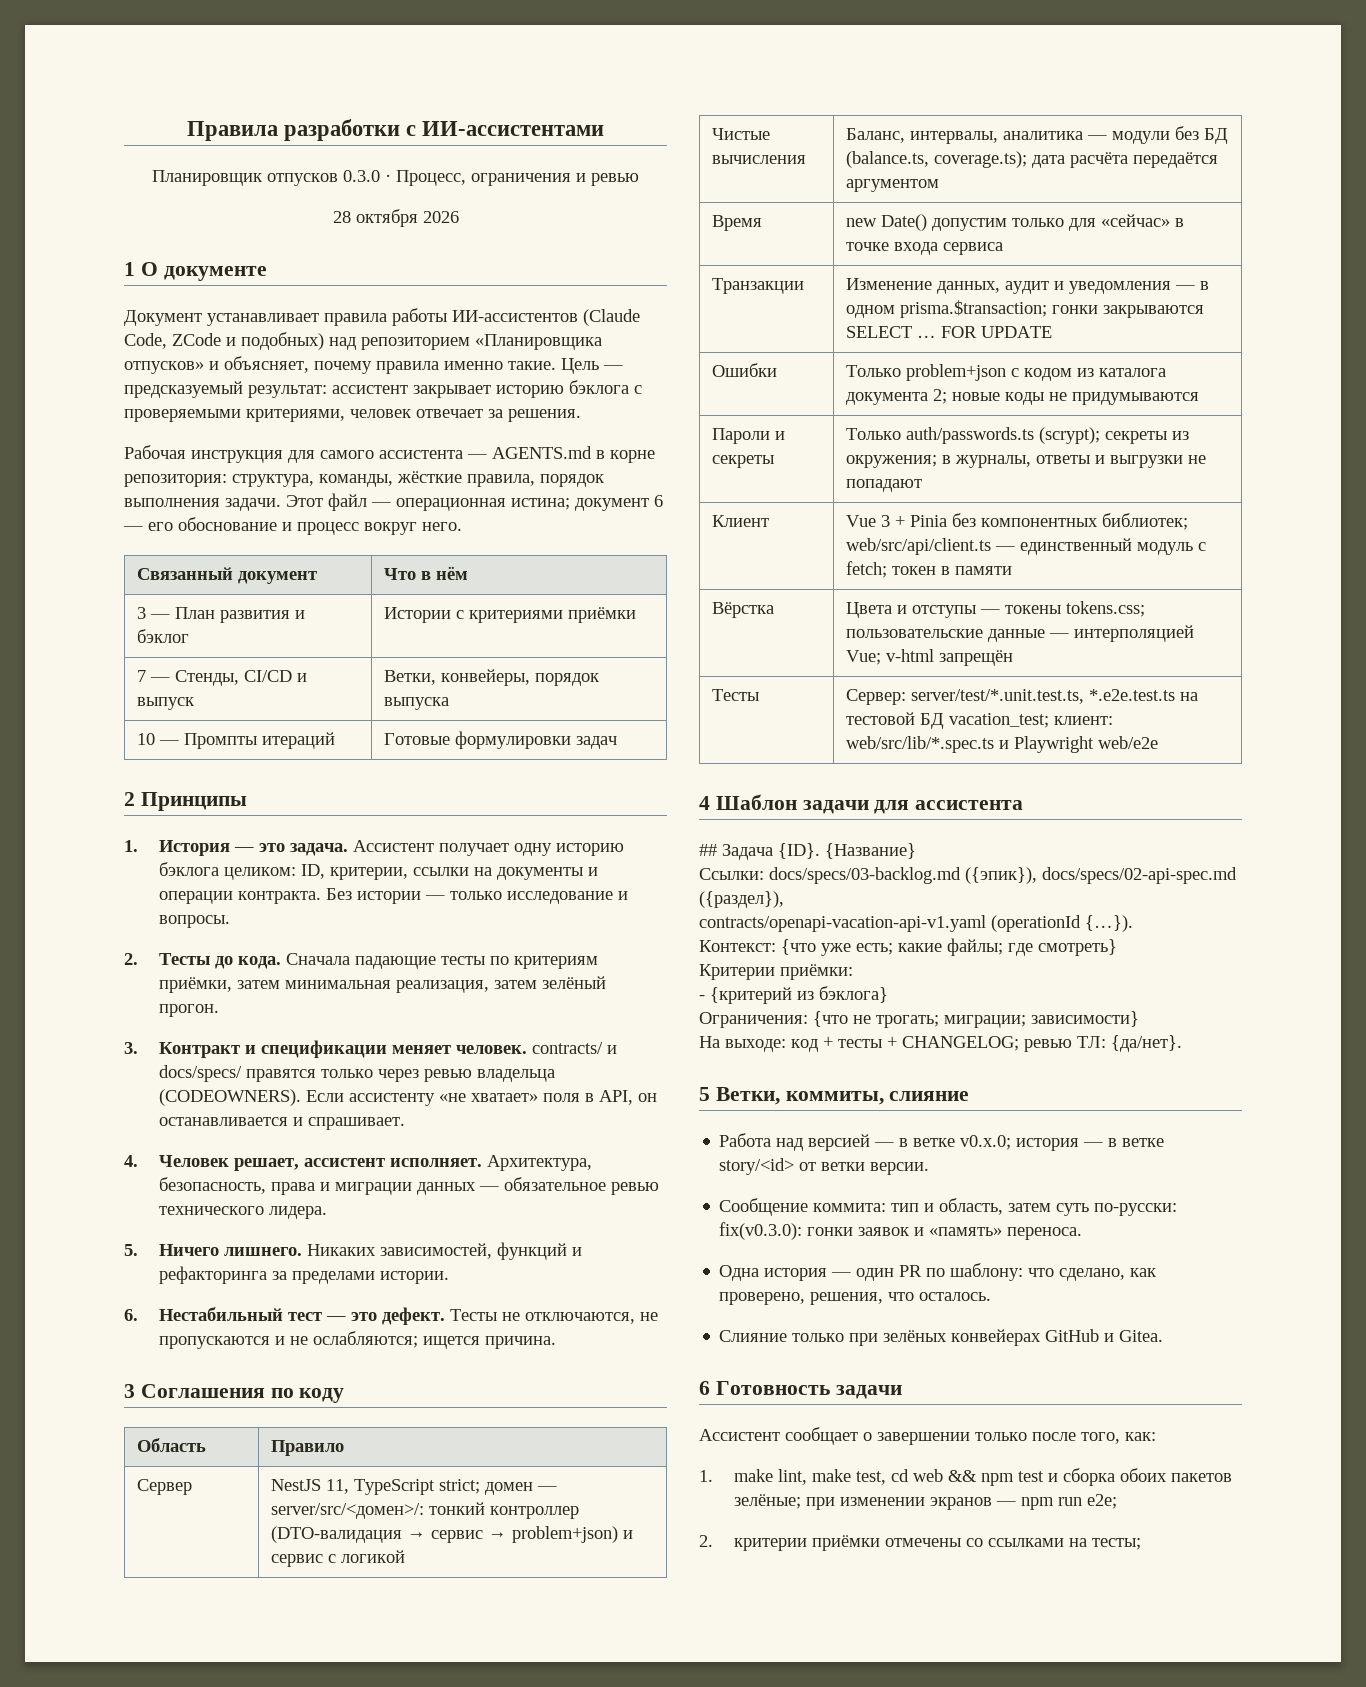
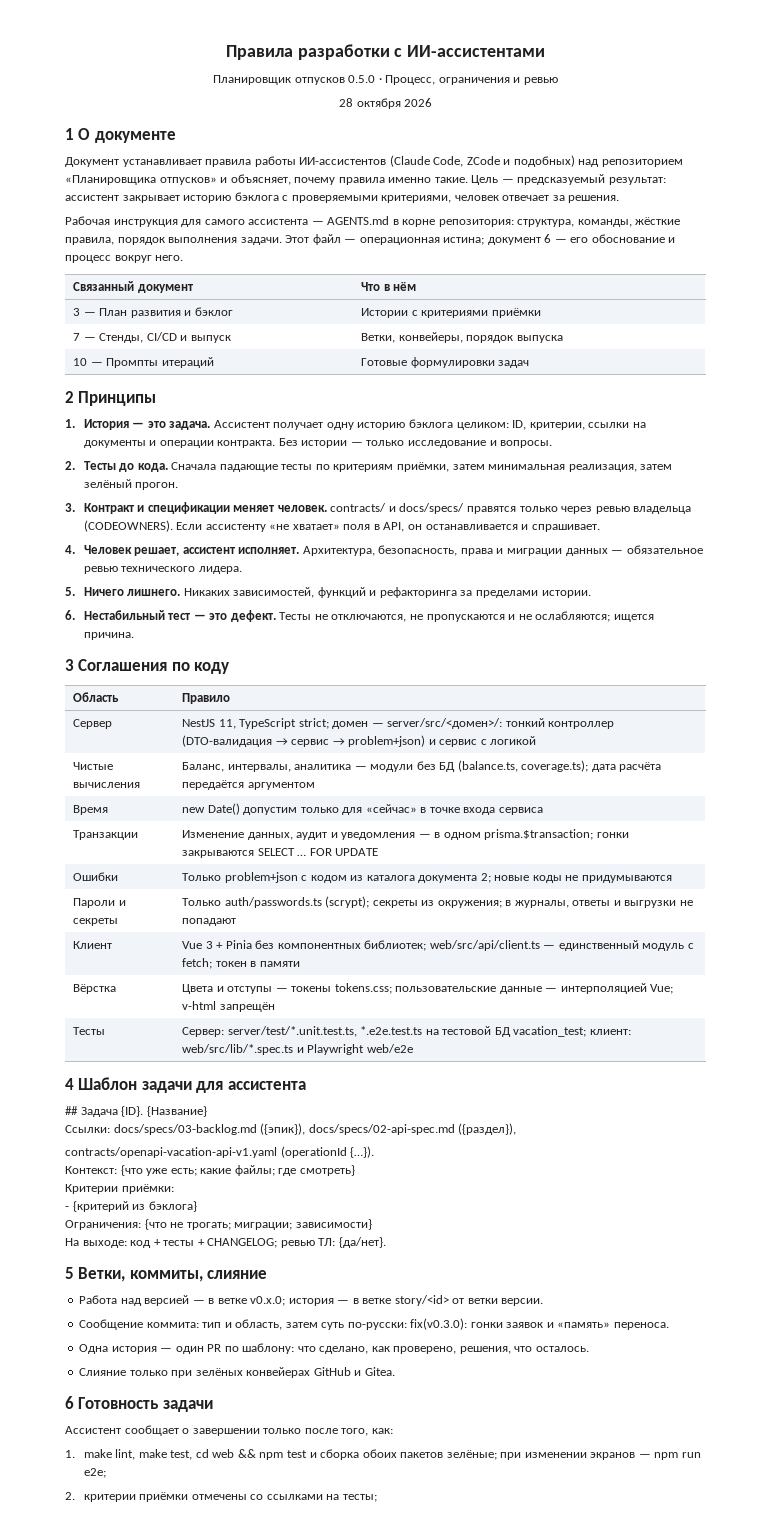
[343,170,380,182] 0.3.0 -> [348,75,376,83] 0.5.0

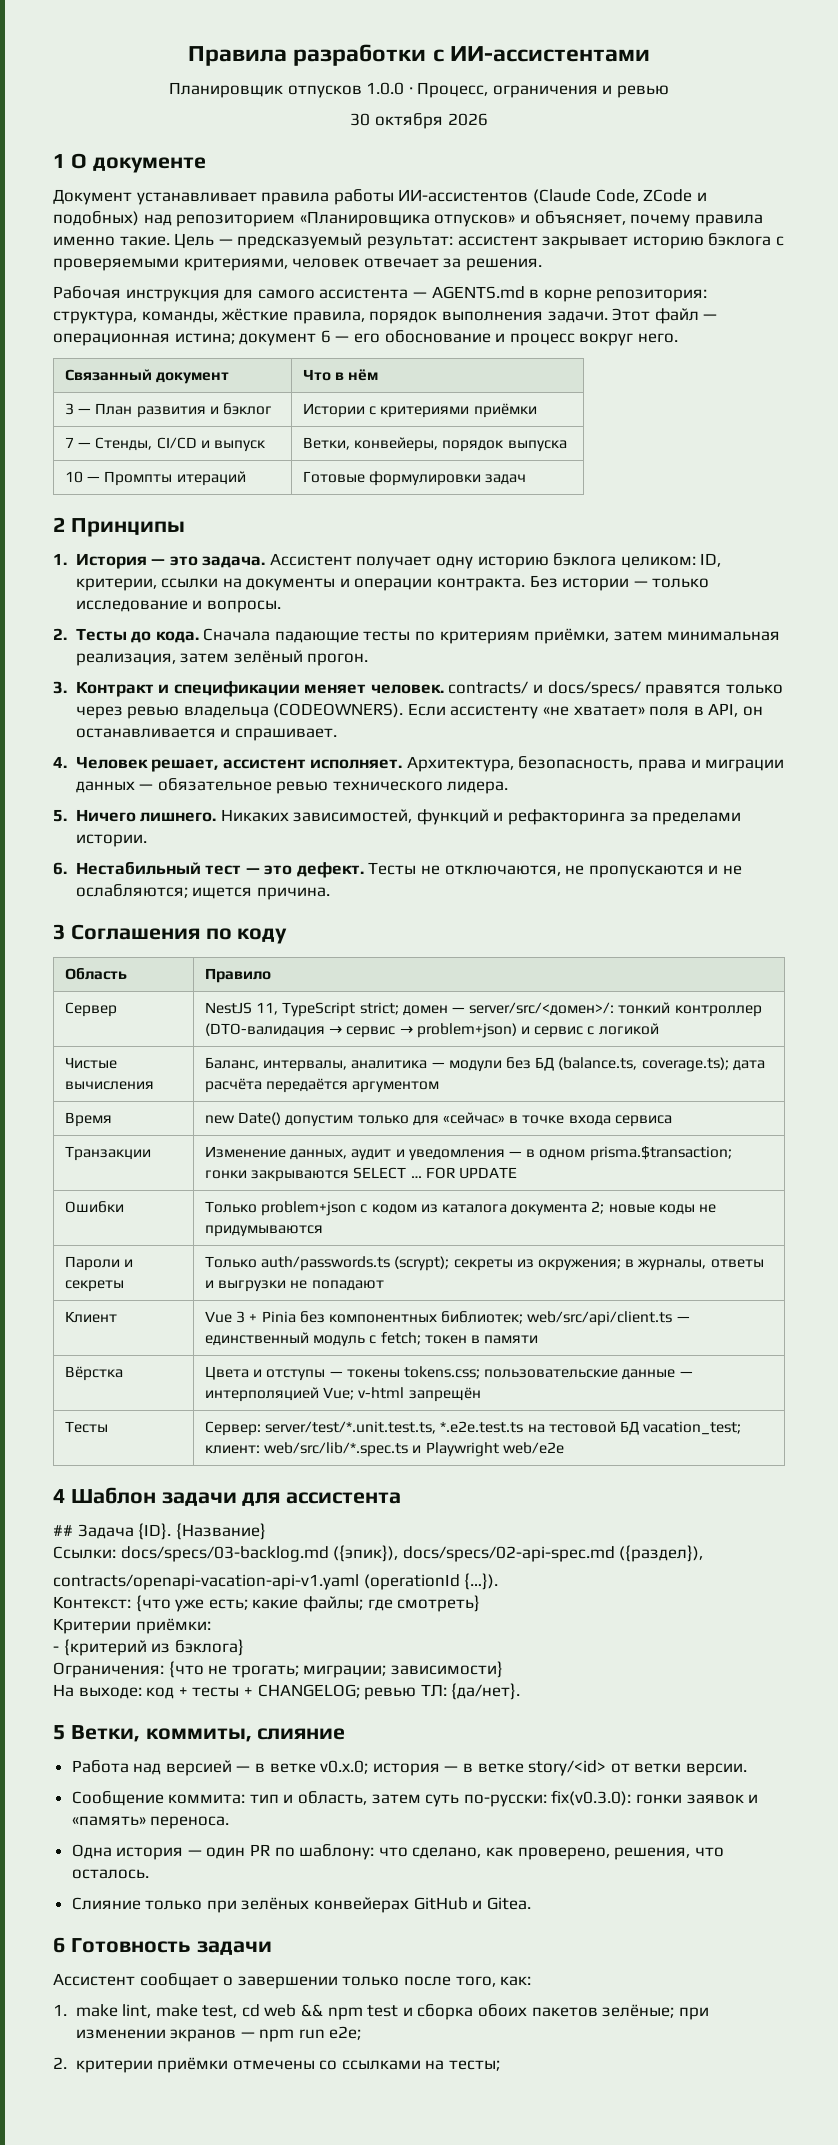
[348,75,376,83] 0.5.0 -> [366,82,405,95] 1.0.0
[338,98,353,107] 28 -> [350,113,371,126] 30

